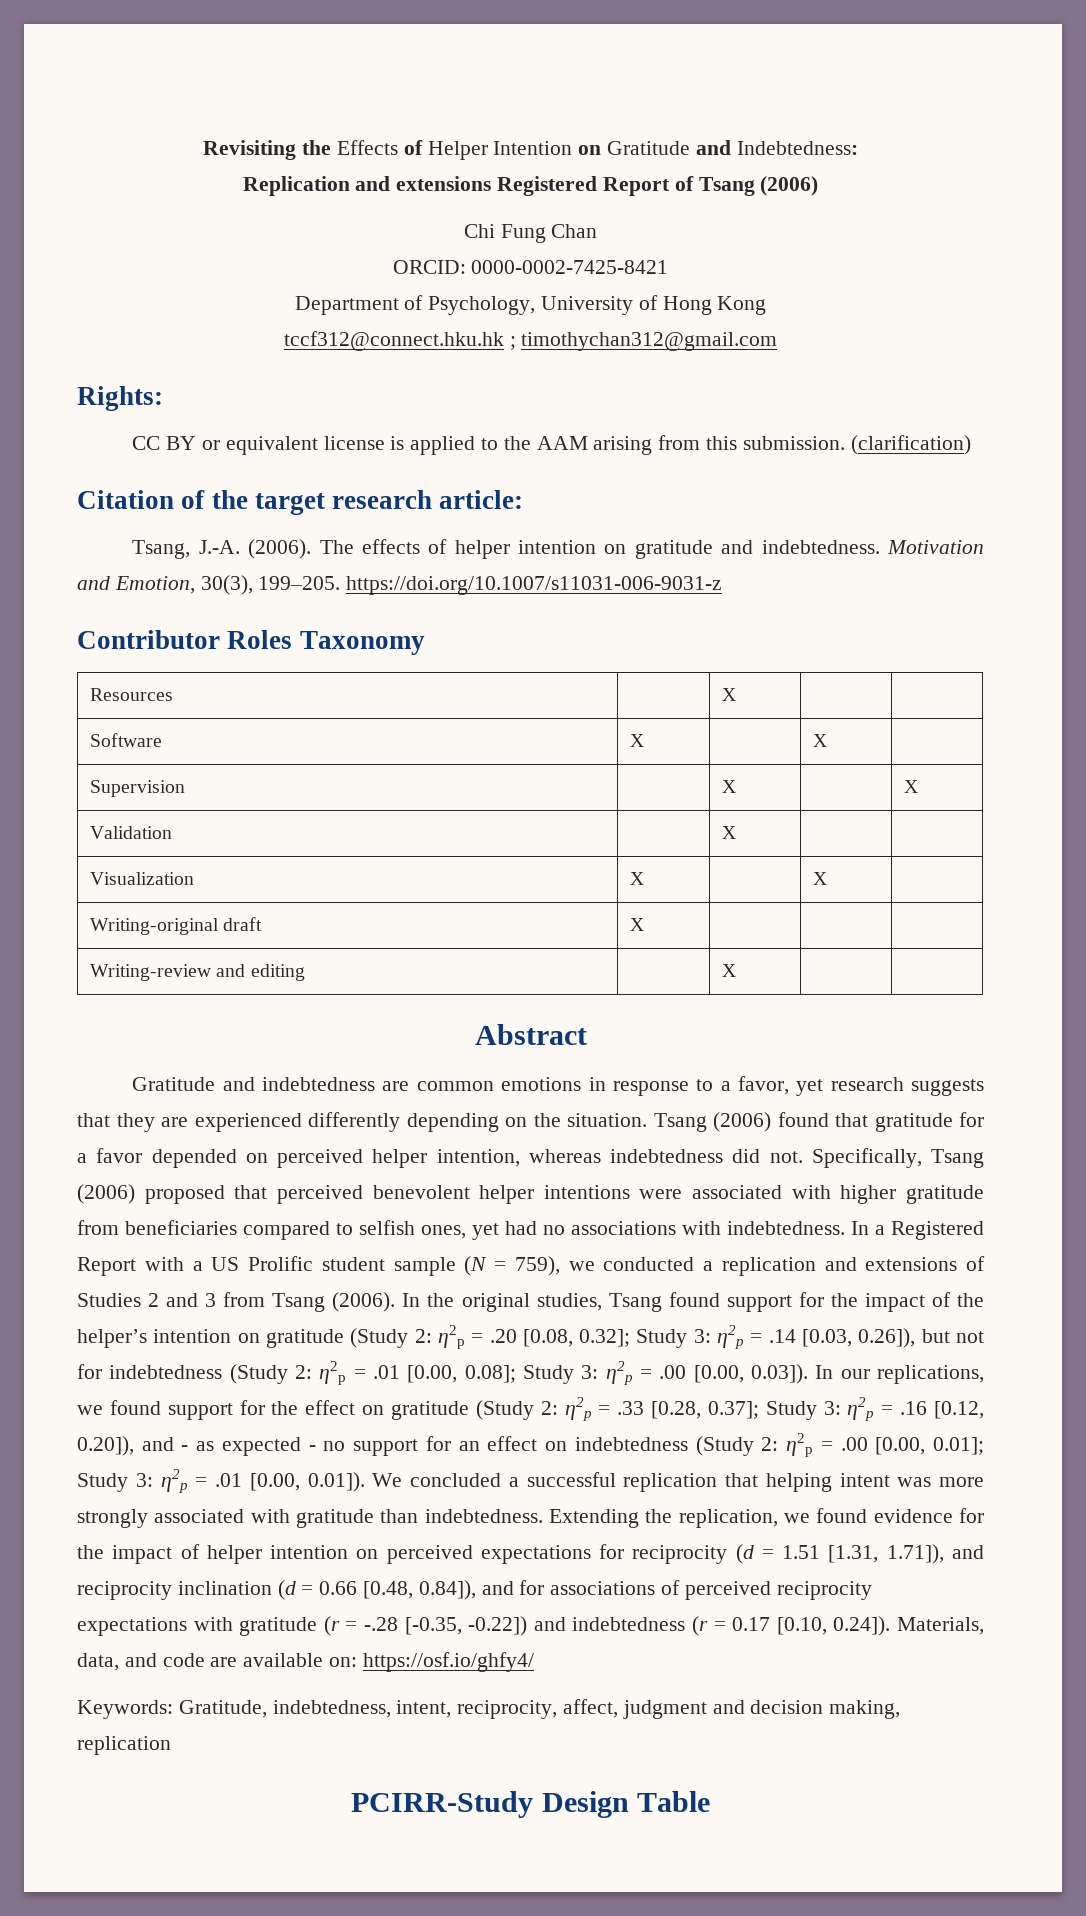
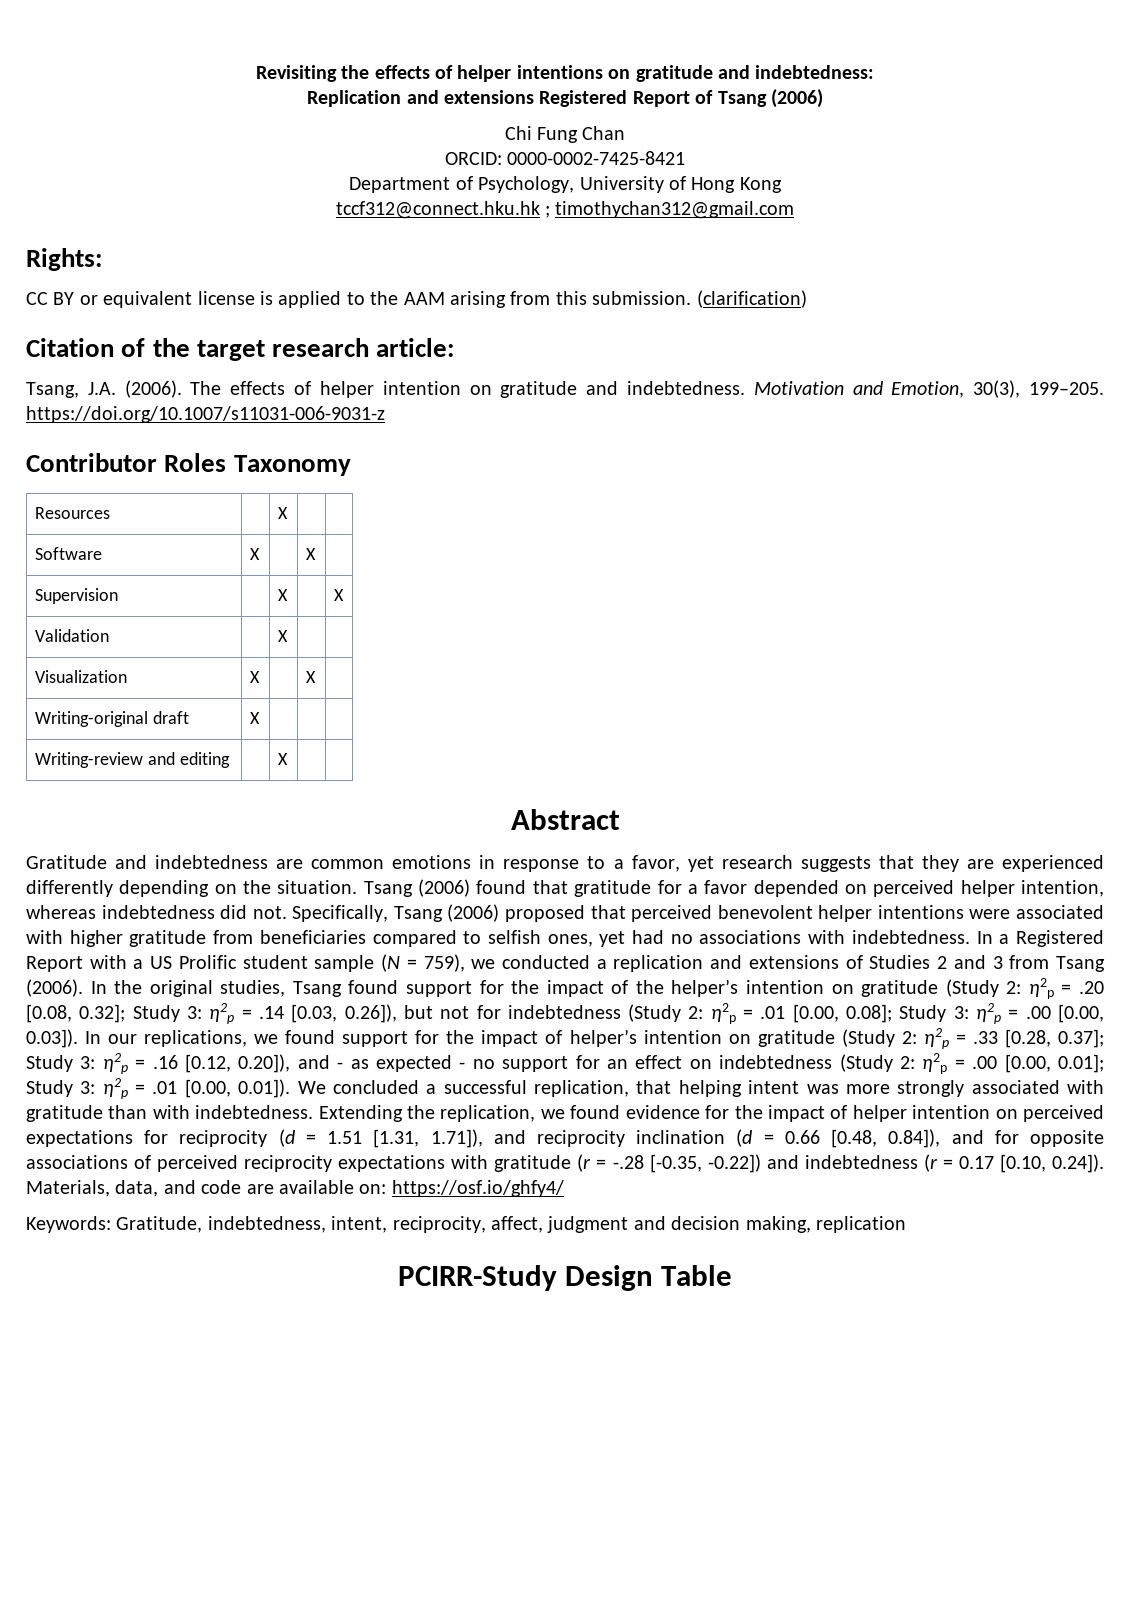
[336,140,858,160] Effects of Helper Intention on Gratitude and Indebtedness: -> [374,65,875,82] effects of helper intentions on gratitude and indebtedness:
[198,540,240,554] J.-A. -> [87,382,116,395] J.A.
[305,1400,356,1415] effect -> [481,1029,722,1047] impact of helper’s intention
[623,1473,718,1492] replication -> [534,1080,630,1097] replication,
(419, 1516) none -> [152,1105,190,1119] with
(545, 1587) none -> [1029,1130,1104,1147] opposite

